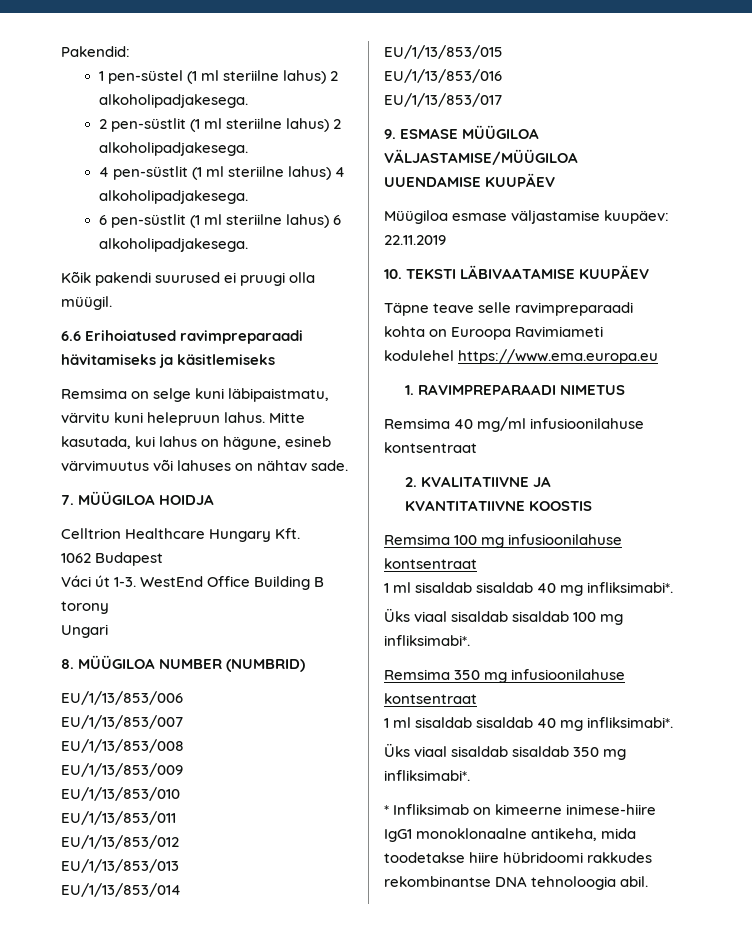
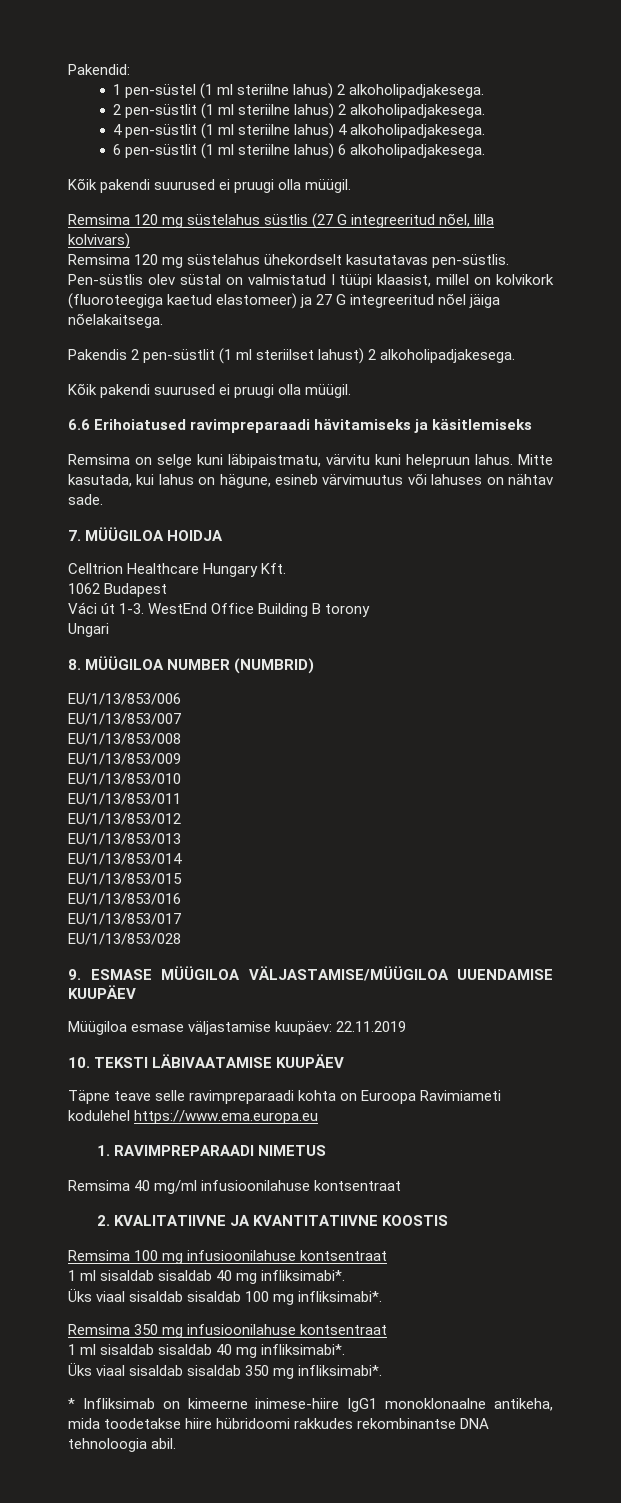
(112, 303) none -> [68,213,495,229] [68,233,130,249] [68,254,510,268] [68,274,554,288] [68,293,501,309] [68,313,163,328] [68,348,516,364] [68,383,352,398] // Remsima 120 mg süstelahus süstlis (27 G integreeritud nõel, lilla kolvivars) // Remsima 120 mg süstelahus ühekordselt kasutatavas pen-süstlis. Pen-süstlis olev süstal on valmistatud I tüüpi klaasist, millel on kolvikork (fluoroteegiga kaetud elastomeer) ja 27 G integreeritud nõel jäiga nõelakaitsega. // Pakendis 2 pen-süstlit (1 ml steriilset lahust) 2 alkoholipadjakesega. // Kõik pakendi suurused ei pruugi olla müügil.
(502, 100) none -> [68,933,181,945] // EU/1/13/853/028

